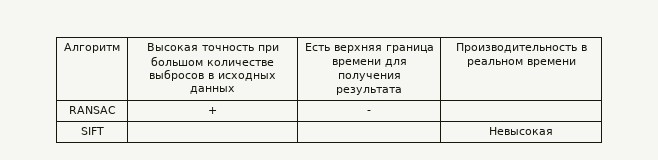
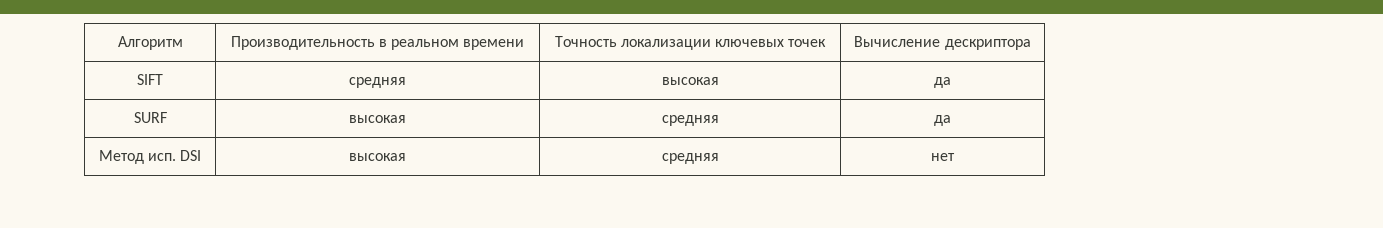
[146,43,279,53] [151,56,274,66] [149,69,276,81] [190,86,235,94] [304,43,434,53] [331,59,407,67] [337,73,401,81] [336,87,402,95] [455,43,587,53] [466,59,576,67] [68,106,116,114] [208,107,217,114] [367,110,371,114] [80,127,104,135] [489,127,553,135] Высокая точность при большом количестве выбросов в исходных данных | Есть верхняя граница времени для получения результата | Производительность в реальном времени // RANSAC | + | - | // SIFT | | | Невысокая -> [230,36,525,50] [554,36,827,50] [854,36,1031,50] [137,74,163,85] [349,77,406,88] [661,77,719,85] [934,77,951,88] [133,112,167,123] [349,115,406,123] [661,115,719,126] [934,115,951,126] [98,150,202,164] [349,153,406,161] [661,153,719,164] [931,153,955,161] Производительность в реальном времени | Точность локализации ключевых точек | Вычисление дескриптора // SIFT | средняя | высокая | да // SURF | высокая | средняя | да // Метод исп. DSI | высокая | средняя | нет

